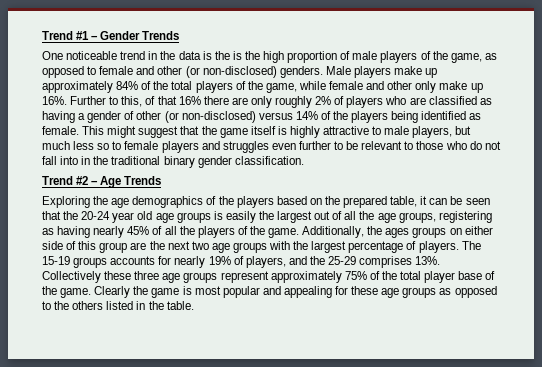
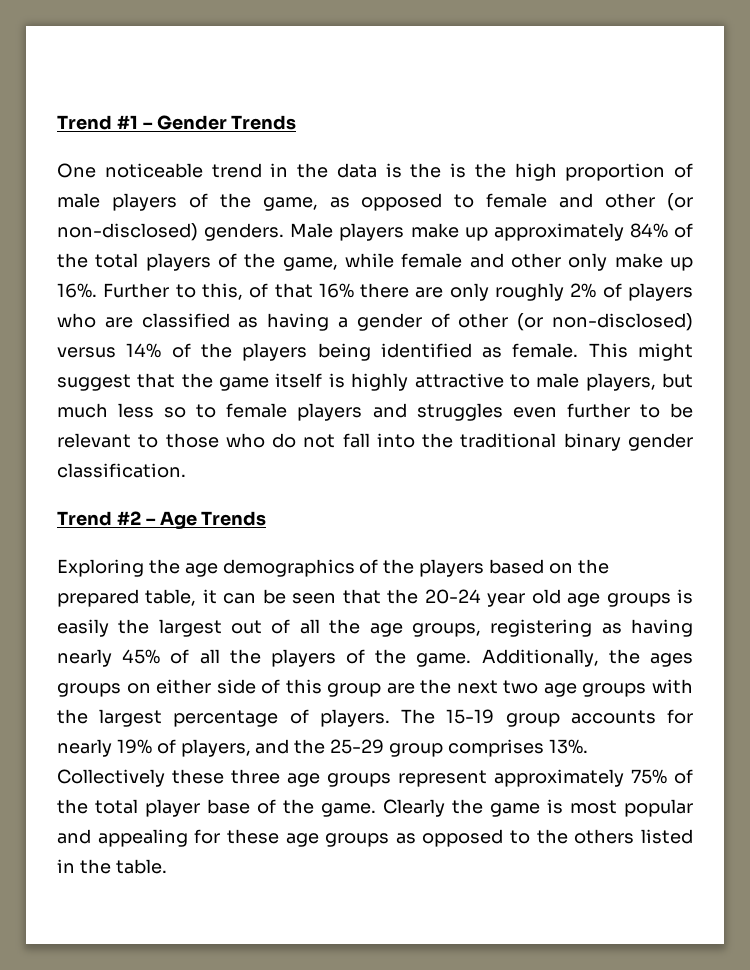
[81,156,91,165] in -> (415, 440) none
[73,257,108,268] groups -> [505,713,560,727] group
(357, 260) none -> [389,743,444,757] group

